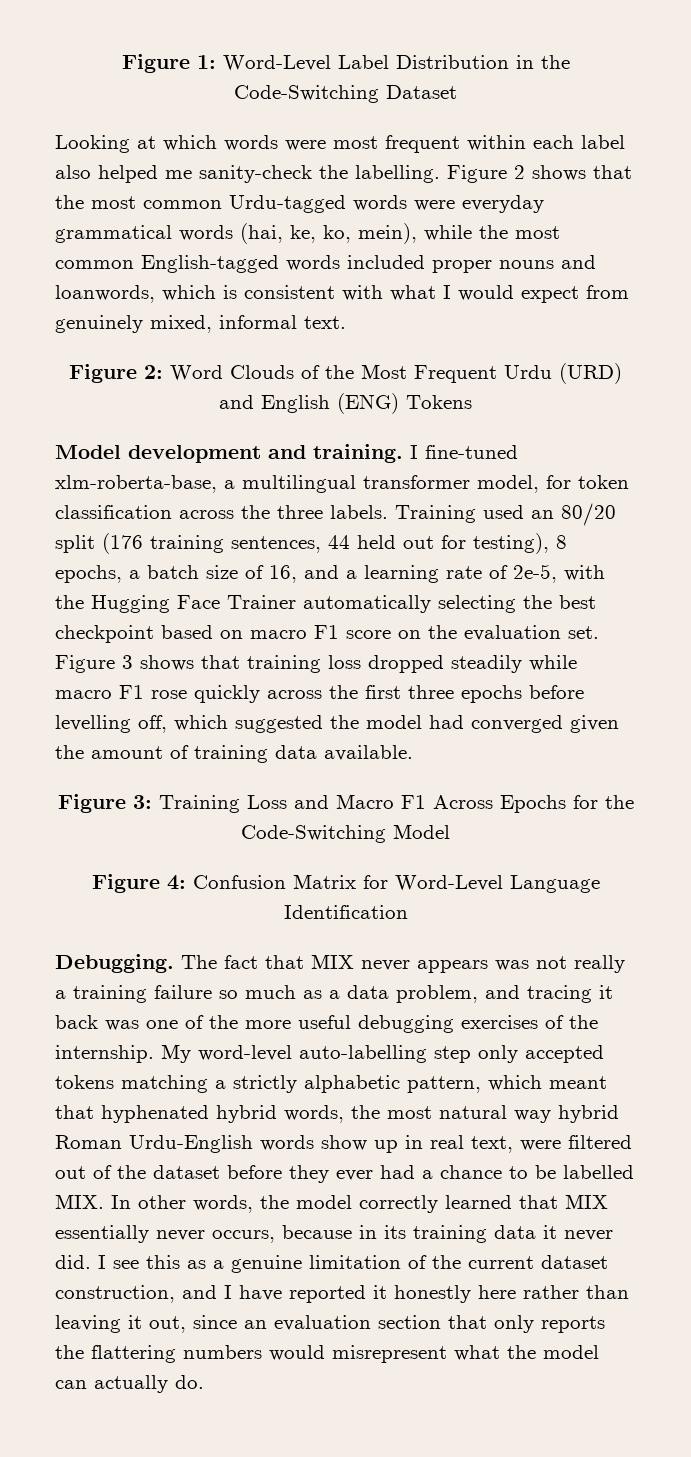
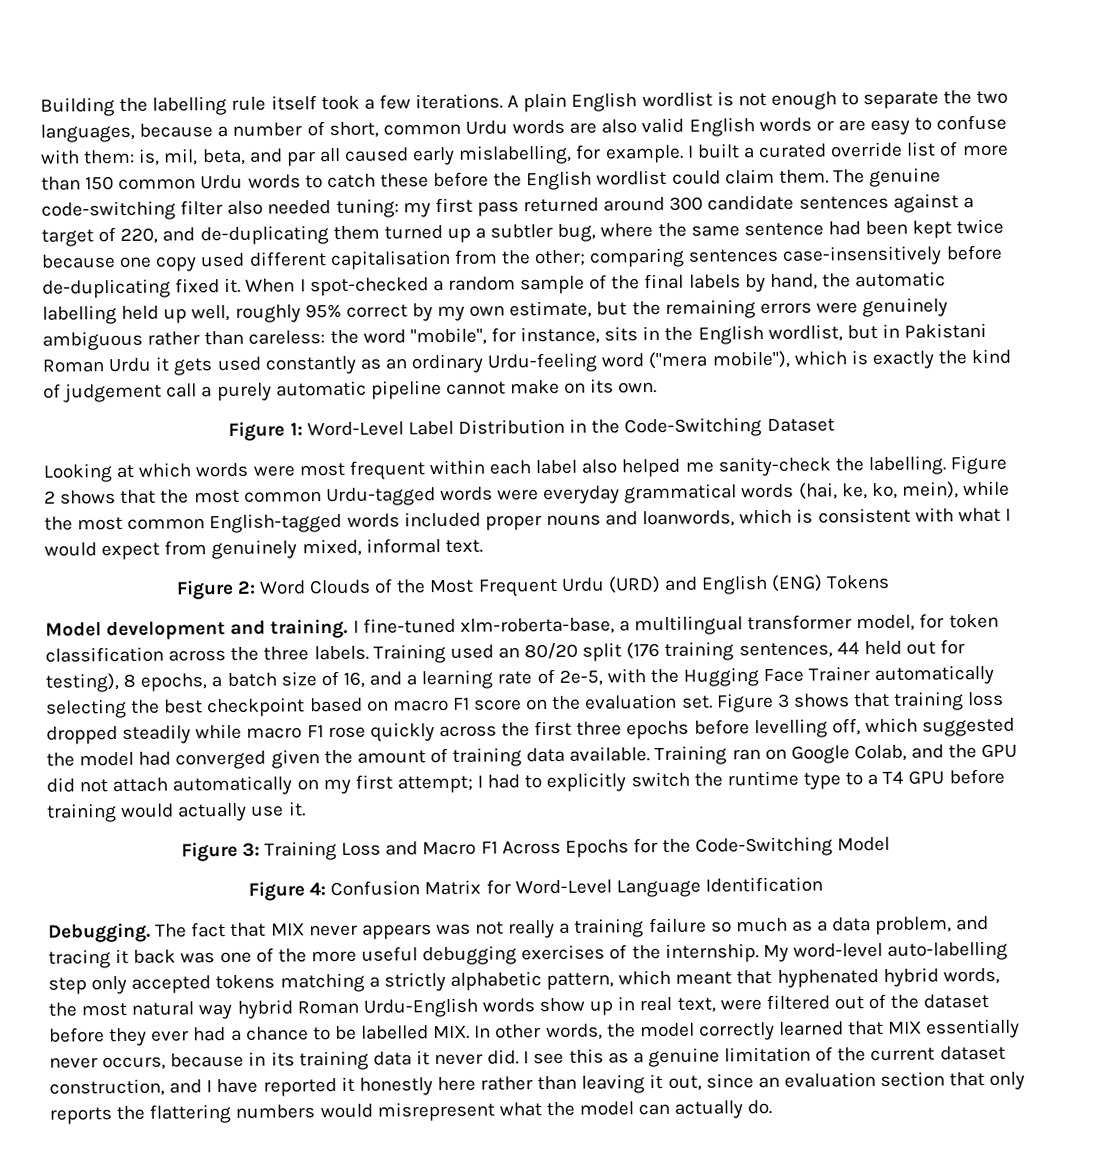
(121, 63) none -> [40,90,1009,117] [40,114,1008,143] [40,141,1009,167] [41,167,942,191] [41,193,974,221] [41,218,1005,247] [41,244,1002,272] [42,271,947,299] [42,297,949,325] [42,322,988,351] [42,348,1012,376] [43,378,658,403] Building the labelling rule itself took a few iterations. A plain English wordlist is not enough to separate the two languages, because a number of short, common Urdu words are also valid English words or are easy to confuse with them: is, mil, beta, and par all caused early mislabelling, for example. I built a curated override list of more than 150 common Urdu words to catch these before the English wordlist could claim them. The genuine code-switching filter also needed tuning: my first pass returned around 300 candidate sentences against a target of 220, and de-duplicating them turned up a subtler bug, where the same sentence had been kept twice because one copy used different capitalisation from the other; comparing sentences case-insensitively before de-duplicating fixed it. When I spot-checked a random sample of the final labels by hand, the automatic labelling held up well, roughly 95% correct by my own estimate, but the remaining errors were genuinely ambiguous rather than careless: the word "mobile", for instance, sits in the English wordlist, but in Pakistani Roman Urdu it gets used constantly as an ordinary Urdu-feeling word ("mera mobile"), which is exactly the kind of judgement call a purely automatic pipeline cannot make on its own. //
(413, 753) none -> [654,743,1018,766] [46,768,1005,796] [46,801,306,823] Training ran on Google Colab, and the GPU did not attach automatically on my first attempt; I had to explicitly switch the runtime type to a T4 GPU before training would actually use it.

